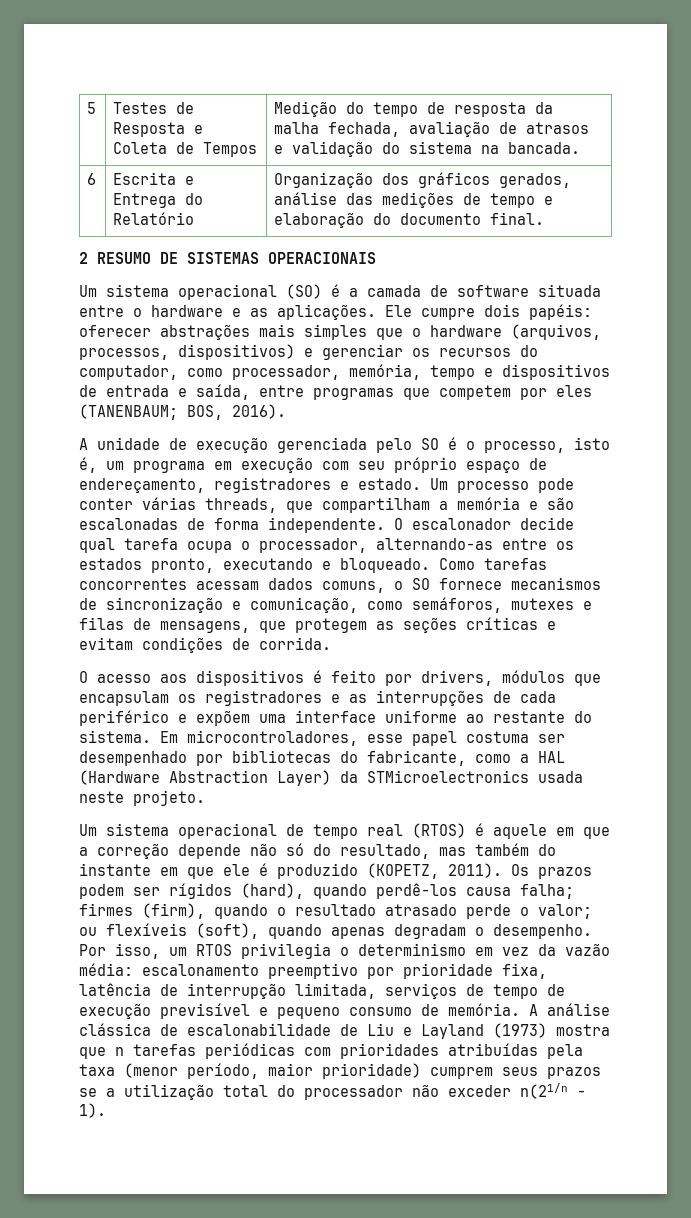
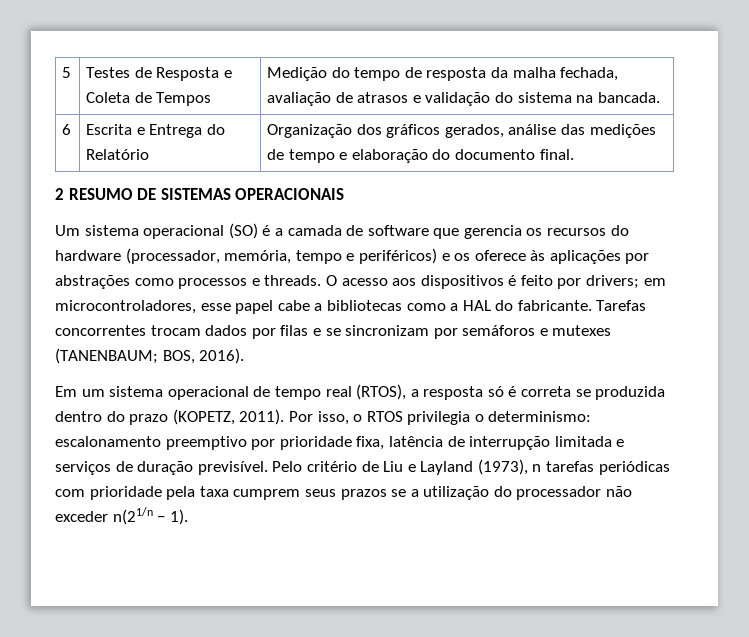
[538,284,601,297] [79,304,592,320] [79,324,601,340] [79,344,538,360] [79,364,610,380] [79,384,592,400] [79,404,286,420] [79,437,610,453] [79,457,547,473] [79,477,574,493] [79,497,574,513] [79,517,574,533] [79,538,574,553] [79,558,547,573] [79,577,601,593] [79,597,592,613] [79,617,556,633] [79,637,331,653] situada entre o hardware e as aplicações. Ele cumpre dois papéis: oferecer abstrações mais simples que o hardware (arquivos, processos, dispositivos) e gerenciar os recursos do computador, como processador, memória, tempo e dispositivos de entrada e saída, entre programas que competem por eles (TANENBAUM; BOS, 2016). // A unidade de execução gerenciada pelo SO é o processo, isto é, um programa em execução com seu próprio espaço de endereçamento, registradores e estado. Um processo pode conter várias threads, que compartilham a memória e são escalonadas de forma independente. O escalonador decide qual tarefa ocupa o processador, alternando-as entre os estados pronto, executando e bloqueado. Como tarefas concorrentes acessam dados comuns, o SO fornece mecanismos de sincronização e comunicação, como semáforos, mutexes e filas de mensagens, que protegem as seções críticas e evitam condições de corrida. // -> [433,225,629,239] [55,248,650,264] [55,275,322,289] que gerencia os recursos do hardware (processador, memória, tempo e periféricos) e os oferece às aplicações por abstrações como processos e threads.
[421,670,601,686] [79,690,556,706] [79,710,592,726] [79,730,565,746] [79,750,565,766] [79,770,583,786] [79,790,205,806] [79,824,97,836] drivers, módulos que encapsulam os registradores e as interrupções de cada periférico e expõem uma interface uniforme ao restante do sistema. Em microcontroladores, esse papel costuma ser desempenhado por bibliotecas do fabricante, como a HAL (Hardware Abstraction Layer) da STMicroelectronics usada neste projeto. // Um -> [586,275,666,289] [55,300,647,314] [55,325,612,339] [55,348,245,364] [55,386,105,397] drivers; em microcontroladores, esse papel cabe a bibliotecas como a HAL do fabricante. Tarefas concorrentes trocam dados por filas e se sincronizam por semáforos e mutexes (TANENBAUM; BOS, 2016). // Em um
[412,823,610,839] [79,843,556,859] [79,863,592,879] [79,883,574,899] [79,903,592,919] [79,923,592,939] (RTOS) é aquele em que a correção depende não só do resultado, mas também do instante em que ele é produzido (KOPETZ, 2011). Os prazos podem ser rígidos (hard), quando perdê-los causa falha; firmes (firm), quando o resultado atrasado perde o valor; ou flexíveis (soft), quando apenas degradam o desempenho. -> [356,384,666,400] [55,409,285,425] (RTOS), a resposta só é correta se produzida dentro do prazo (KOPETZ, 2011).
[169,947,187,956] um -> [353,414,363,422] o
[358,943,610,956] [79,963,133,976] determinismo em vez da vazão média: -> [488,411,592,422] determinismo:
[295,983,565,999] [79,1003,610,1019] [79,1023,331,1036] limitada, serviços de tempo de execução previsível e pequeno consumo de memória. A análise clássica de escalonabilidade -> [554,436,625,447] [55,461,357,475] limitada e serviços de duração previsível. Pelo critério
[493,1023,610,1038] [79,1047,106,1059] (1973) mostra que -> [477,459,528,475] (1973),
[340,1043,583,1059] [79,1063,421,1079] prioridades atribuídas pela taxa (menor período, maior prioridade) -> [89,486,229,500] prioridade pela taxa
[223,1085,268,1097] total -> (490, 493) none

